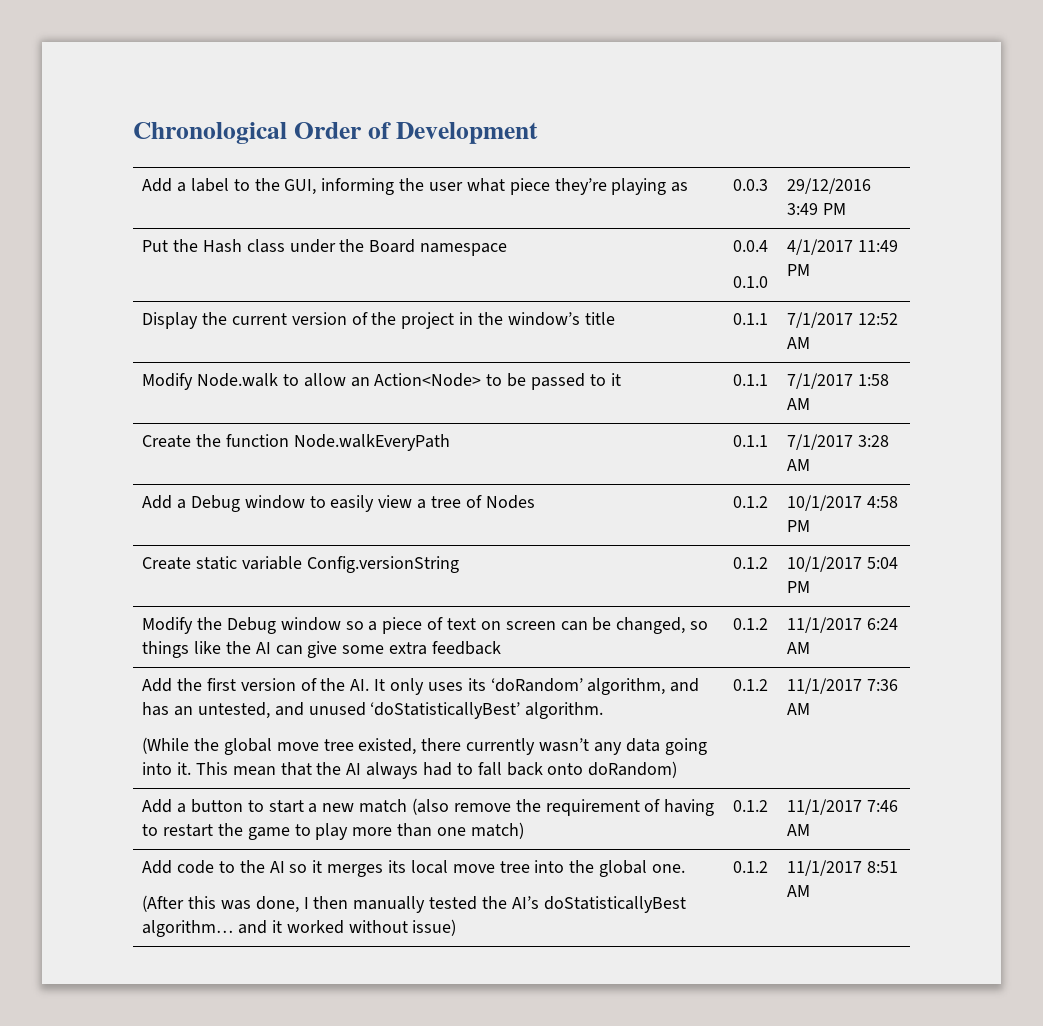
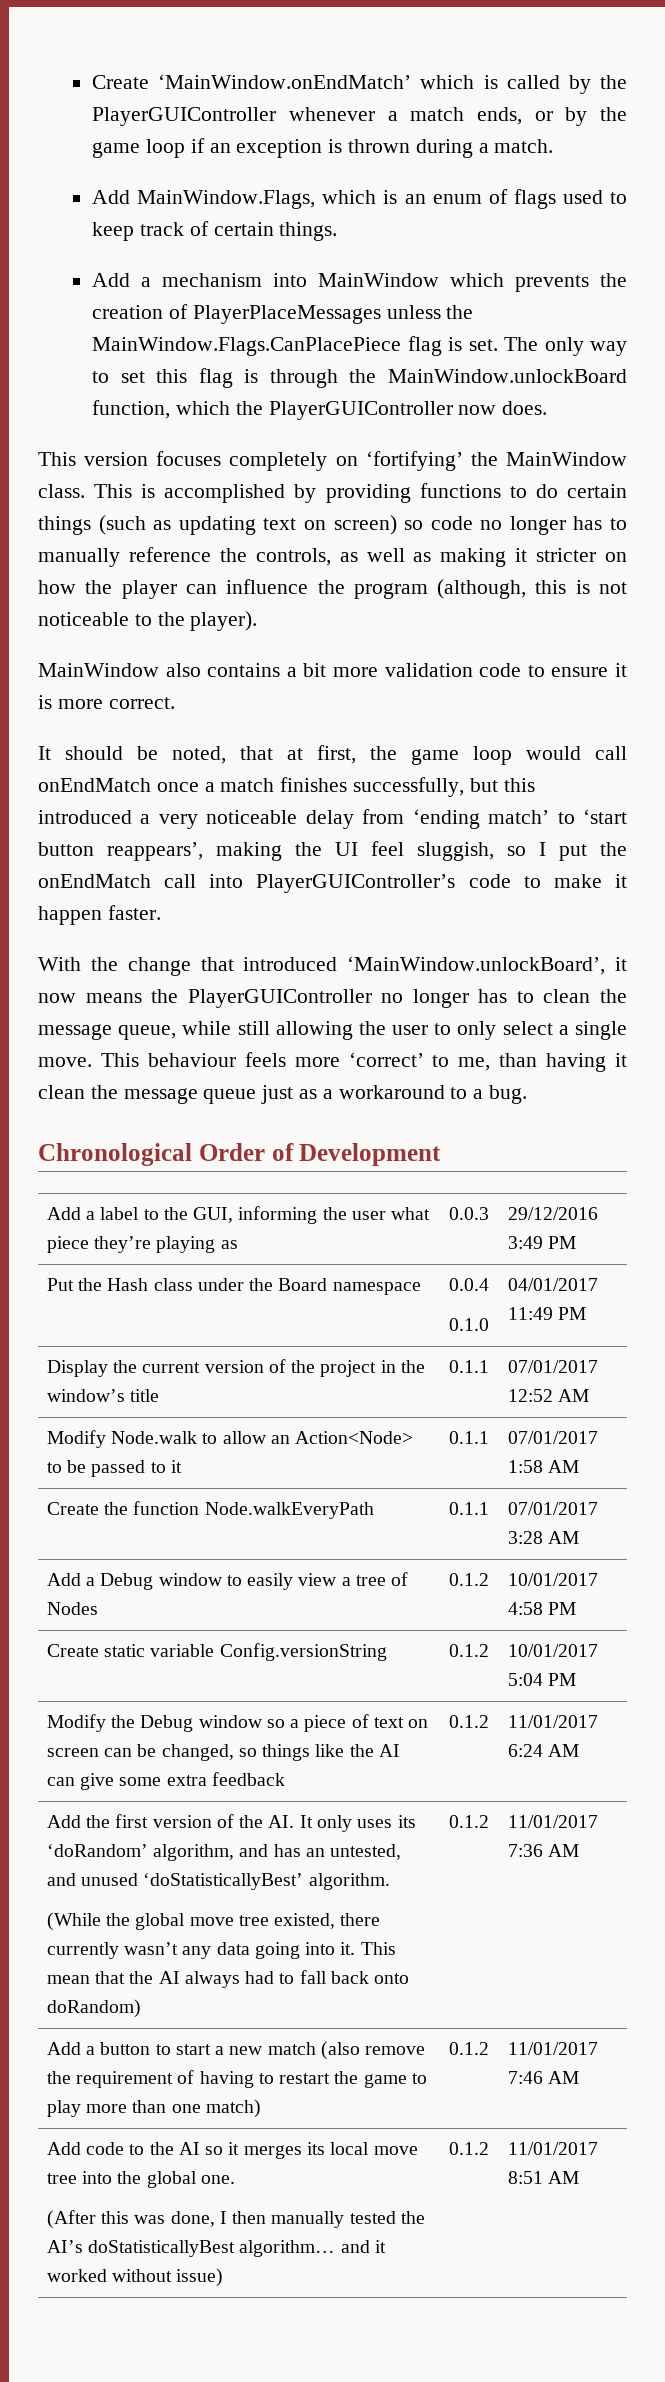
(133, 133) none -> [92,74,627,94] [92,107,627,126] [92,138,554,158] [92,189,627,209] [92,221,338,241] [92,273,627,292] [92,304,474,324] [92,336,627,356] [92,368,627,388] [92,400,548,420] [38,451,628,471] [38,483,627,503] [38,515,627,535] [38,547,627,567] [38,579,627,599] [38,611,258,631] [38,663,628,677] [38,695,175,709] [38,745,627,765] [38,777,535,797] [38,809,628,829] [38,841,627,861] [38,874,627,893] [38,905,161,925] [38,956,627,976] [38,989,627,1008] [38,1021,627,1040] [38,1052,627,1072] [38,1085,528,1104] Create ‘MainWindow.onEndMatch’ which is called by the PlayerGUIController whenever a match ends, or by the game loop if an exception is thrown during a match. // Add MainWindow.Flags, which is an enum of flags used to keep track of certain things. // Add a mechanism into MainWindow which prevents the creation of PlayerPlaceMessages unless the MainWindow.Flags.CanPlacePiece flag is set. The only way to set this flag is through the MainWindow.unlockBoard function, which the PlayerGUIController now does. // This version focuses completely on ‘fortifying’ the MainWindow class. This is accomplished by providing functions to do certain things (such as updating text on screen) so code no longer has to manually reference the controls, as well as making it stricter on how the player can influence the program (although, this is not noticeable to the player). // MainWindow also contains a bit more validation code to ensure it is more correct. // It should be noted, that at first, the game loop would call onEndMatch once a match finishes successfully, but this introduced a very noticeable delay from ‘ending match’ to ‘start button reappears’, making the UI feel sluggish, so I put the onEndMatch call into PlayerGUIController’s code to make it happen faster. // With the change that introduced ‘MainWindow.unlockBoard’, it now means the PlayerGUIController no longer has to clean the message queue, while still allowing the user to only select a single move. This behaviour feels more ‘correct’ to me, than having it clean the message queue just as a workaround to a bug. //
[787,239,854,255] 4/1/2017 -> [507,1278,598,1291] 04/01/2017
[787,312,854,328] 7/1/2017 -> [507,1360,598,1373] 07/01/2017
[787,373,854,389] 7/1/2017 -> [507,1431,598,1444] 07/01/2017
[787,434,854,450] 7/1/2017 -> [507,1502,598,1515] 07/01/2017
[787,495,863,511] 10/1/2017 -> [507,1573,598,1586] 10/01/2017
[787,556,863,572] 10/1/2017 -> [507,1644,598,1657] 10/01/2017
[787,617,863,633] 11/1/2017 -> [507,1715,598,1728] 11/01/2017
[787,678,863,694] 11/1/2017 -> [507,1815,598,1828] 11/01/2017
[787,799,863,815] 11/1/2017 -> [507,2042,598,2055] 11/01/2017
[787,860,863,876] 11/1/2017 -> [507,2142,598,2155] 11/01/2017

